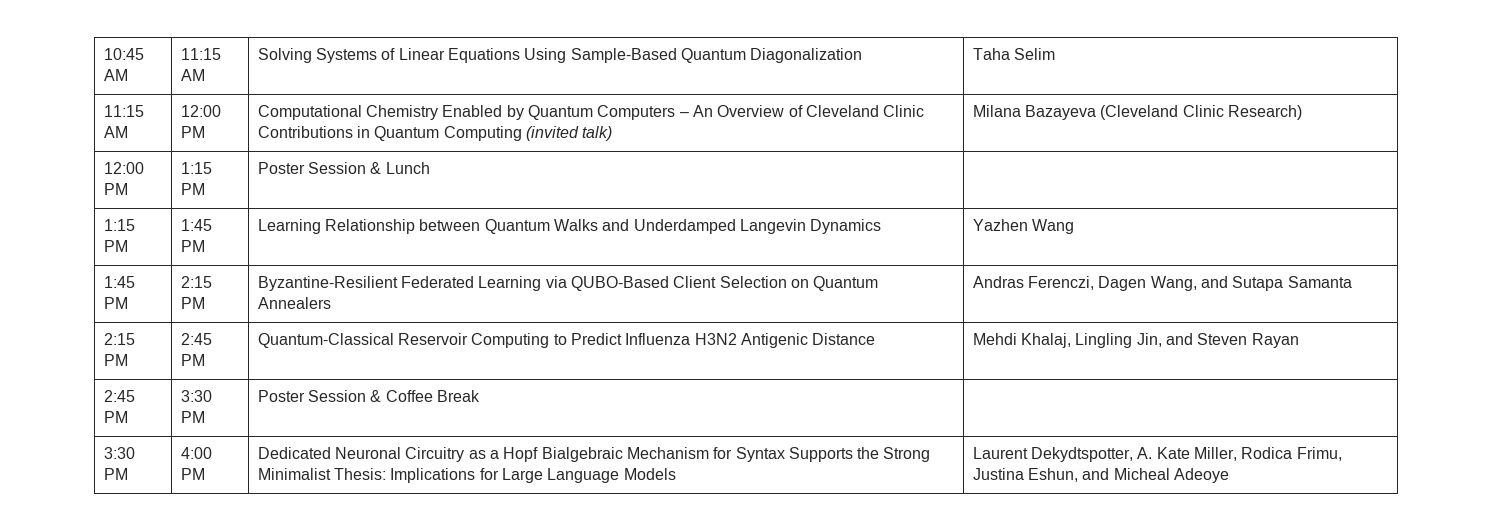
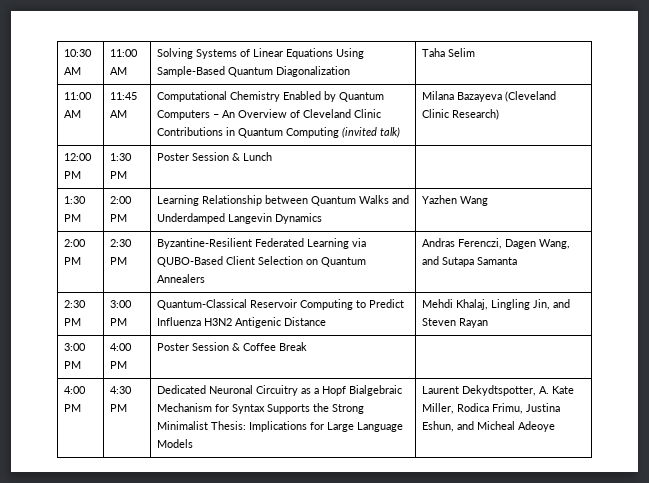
[103,48,144,60] [103,69,128,81] [180,48,221,60] 10:45 AM | 11:15 -> [63,49,92,57] [63,67,81,75] [109,49,138,57] 10:30 AM | 11:00
[103,105,144,117] [103,126,128,138] [180,105,221,117] [180,126,205,138] 11:15 AM | 12:00 PM -> [63,92,92,100] [63,110,81,118] [109,92,137,100] [109,110,127,118] 11:00 AM | 11:45 AM
[180,162,212,174] 1:15 -> [109,153,132,161] 1:30
[103,219,135,231] [103,240,128,252] [180,219,212,231] 1:15 PM | 1:45 -> [63,196,86,204] [63,214,81,222] [109,196,132,204] 1:30 PM | 2:00
[103,276,135,288] [103,297,128,309] [180,276,212,288] 1:45 PM | 2:15 -> [63,239,86,247] [63,257,81,265] [109,239,132,247] 2:00 PM | 2:30
[103,333,135,345] [103,354,128,366] [180,333,212,345] 2:15 PM | 2:45 -> [63,300,86,308] [63,318,81,326] [109,300,132,308] 2:30 PM | 3:00
[103,390,135,402] [103,411,128,423] [180,390,212,402] 2:45 PM | 3:30 -> [63,343,86,351] [63,361,81,369] [109,343,132,351] 3:00 PM | 4:00
[103,447,135,459] [103,468,128,480] [180,447,212,459] 3:30 PM | 4:00 -> [63,386,86,394] [63,404,81,412] [109,386,132,394] 4:00 PM | 4:30

